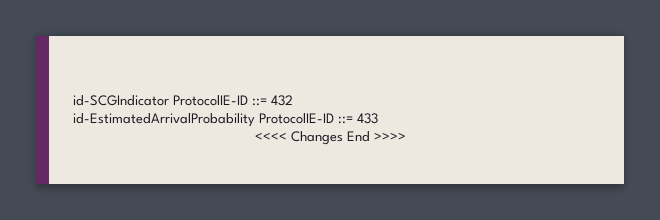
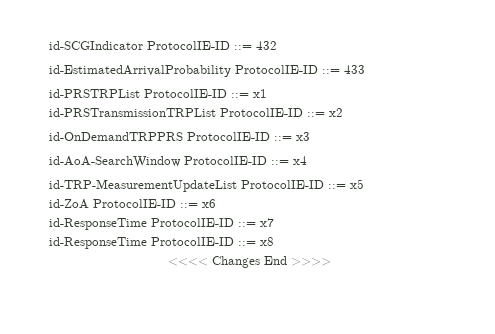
(378, 118) none -> [49,89,267,98] [49,108,343,117] [49,132,310,141] [49,156,307,168] [49,179,364,192] [49,199,216,209] [49,218,274,230] [49,237,274,249] // id-PRSTRPList ProtocolIE-ID ::= x1 // id-PRSTransmissionTRPList ProtocolIE-ID ::= x2 // id-OnDemandTRPPRS ProtocolIE-ID ::= x3 // id-AoA-SearchWindow ProtocolIE-ID ::= x4 // id-TRP-MeasurementUpdateList ProtocolIE-ID ::= x5 // id-ZoA ProtocolIE-ID ::= x6 // id-ResponseTime ProtocolIE-ID ::= x7 // id-ResponseTime ProtocolIE-ID ::= x8

